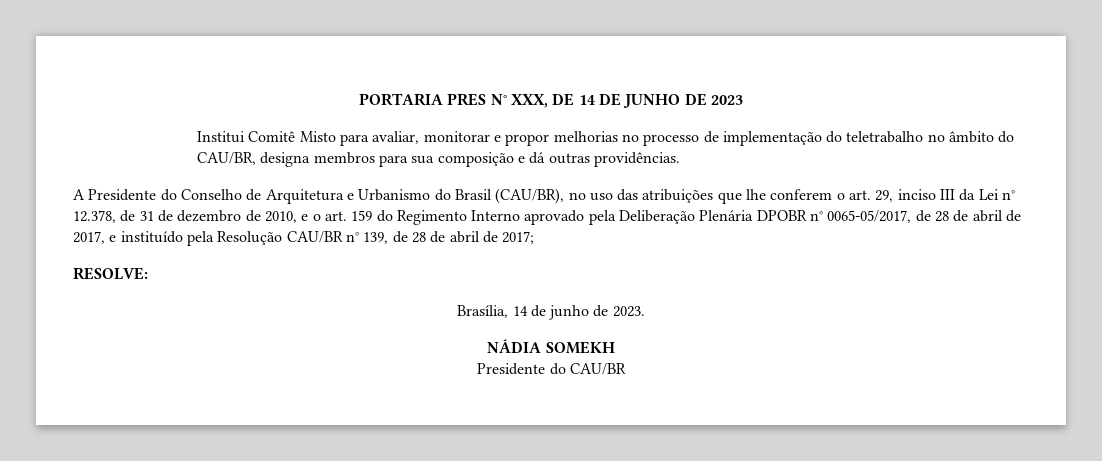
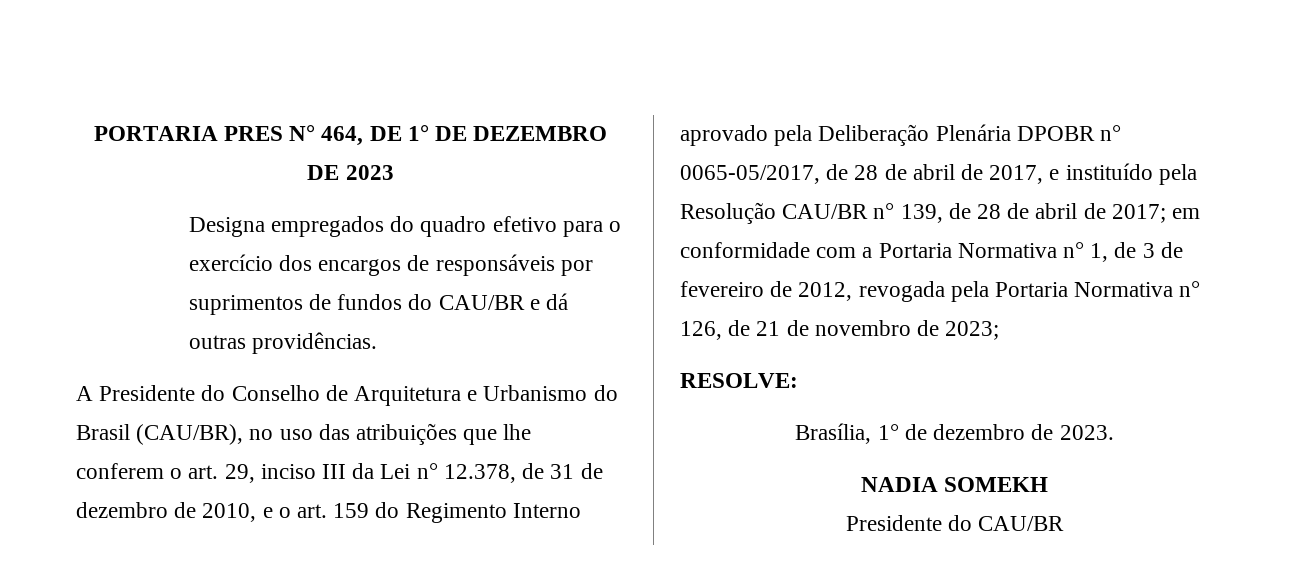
[511,93,743,108] [196,131,1015,146] [196,152,514,167] XXX, DE 14 DE JUNHO DE 2023 // Institui Comitê Misto para avaliar, monitorar e propor melhorias no processo de implementação do teletrabalho no âmbito do CAU/BR, designa membros para sua composição -> [321,125,608,146] [307,165,394,180] [188,216,621,237] [188,254,593,276] [188,294,525,315] 464, DE 1° DE DEZEMBRO DE 2023 // Designa empregados do quadro efetivo para o exercício dos encargos de responsáveis por suprimentos de fundos do CAU/BR
(535, 237) none -> [1172,208,1201,219] [680,242,1183,262] [680,281,1201,302] [680,320,1000,340] em conformidade com a Portaria Normativa n° 1, de 3 de fevereiro de 2012, revogada pela Portaria Normativa n° 126, de 21 de novembro de 2023;
[512,305,590,320] 14 de junho -> [877,424,1026,440] 1° de dezembro
[487,339,542,353] NÁDIA -> [860,477,938,492] NADIA

